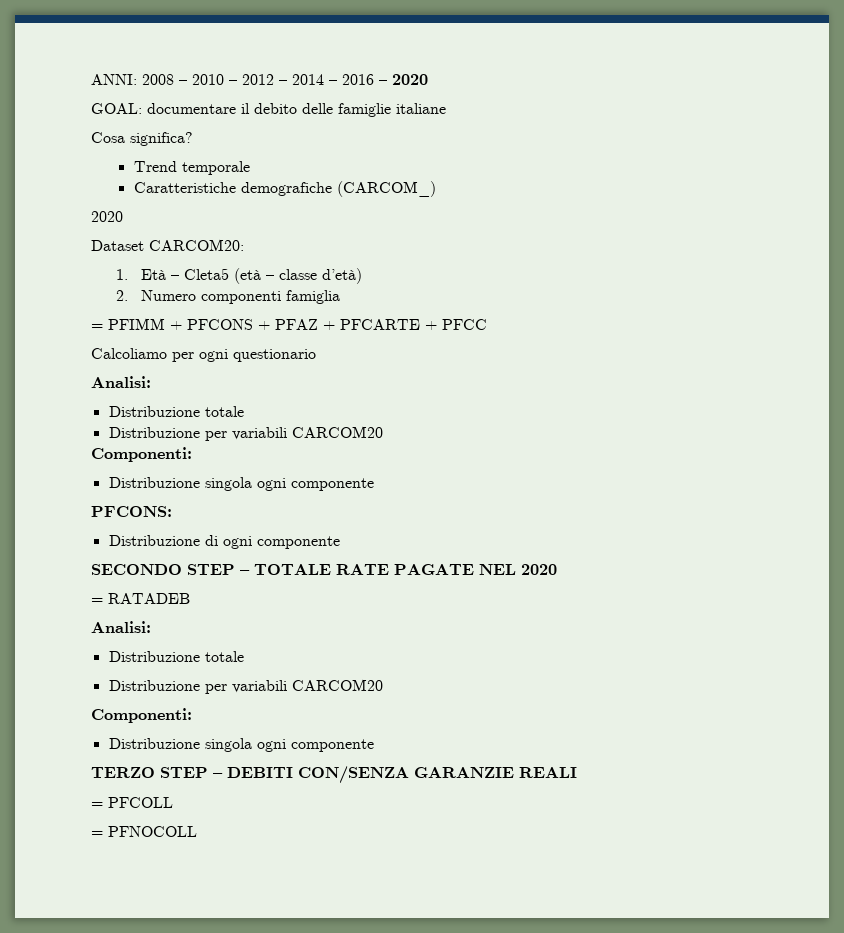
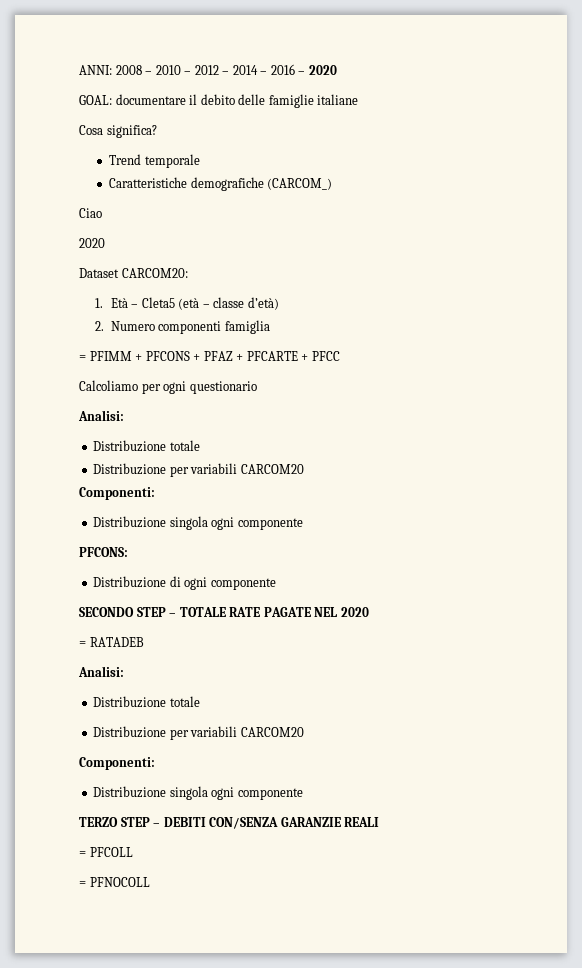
(436, 189) none -> [79,208,102,218] // Ciao

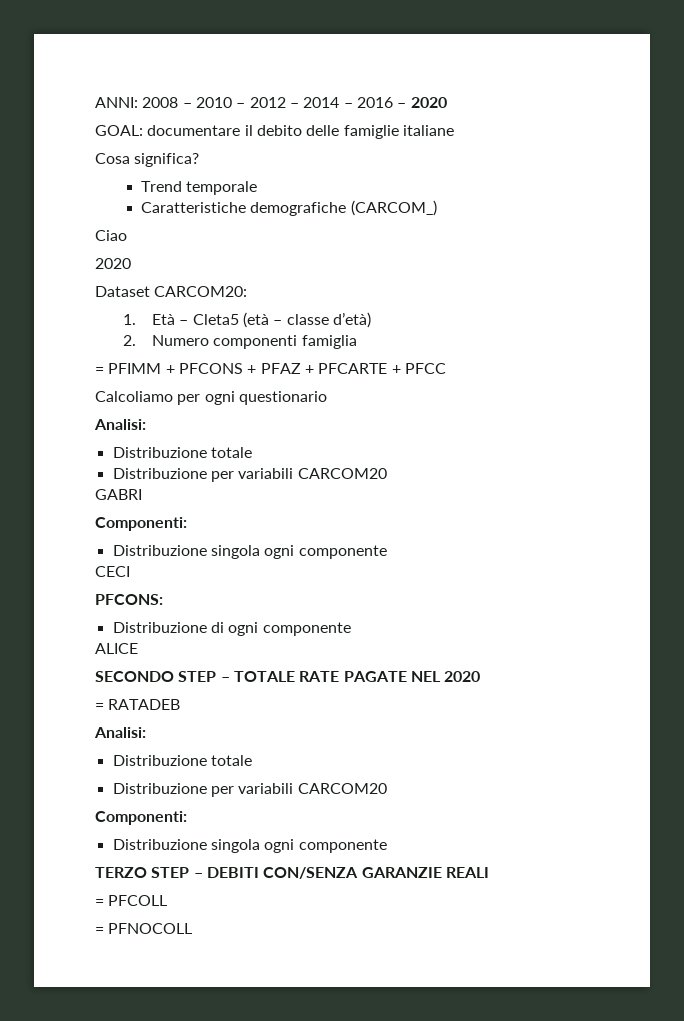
[79,487,155,500] [93,516,303,530] // Componenti: // Distribuzione singola ogni componente -> [95,489,142,500] [95,517,187,531] [112,545,387,559] [95,566,130,577] // GABRI // Componenti: // Distribuzione singola ogni componente // CECI
(276, 584) none -> [95,643,138,654] // ALICE

